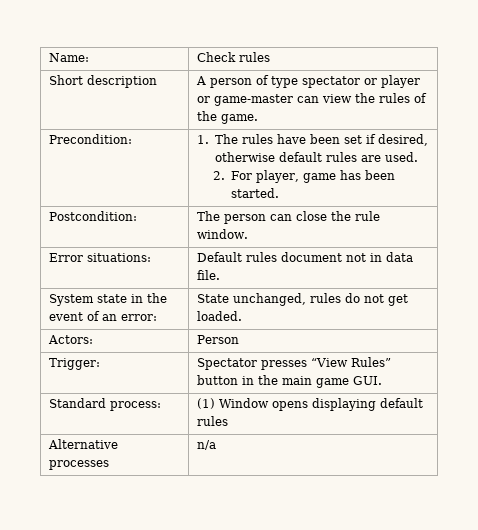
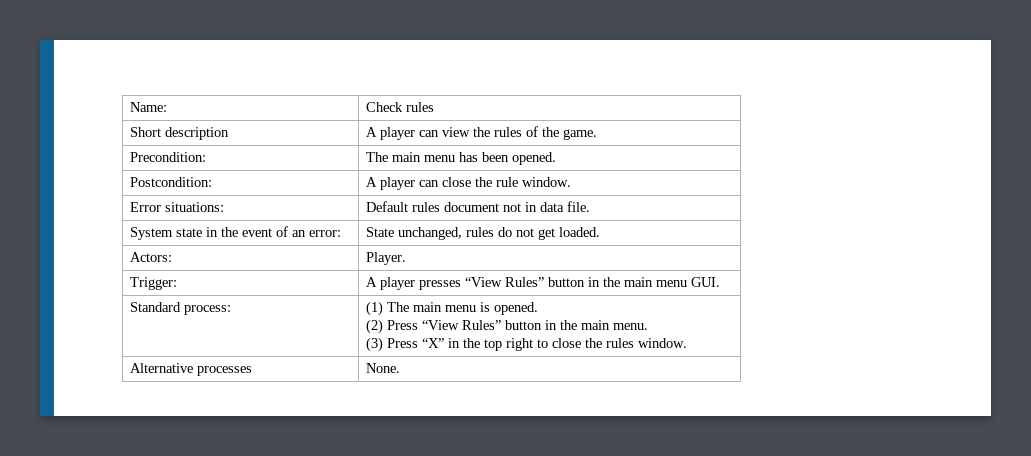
[209,75,420,88] [196,94,293,106] person of type spectator or player or game-master -> [380,127,416,140] player
[196,134,428,146] [214,152,418,162] [212,170,336,183] 1. The rules have been set if desired, otherwise default rules are used. // 2. For player, game -> [366,152,456,162] The main menu
[230,188,279,198] started. -> [512,152,557,165] opened.
[196,211,266,224] The person -> [366,177,416,190] A player
[196,335,239,344] Person -> [366,252,407,265] Player.
[196,358,257,370] Spectator -> [366,277,416,290] A player
[315,378,349,388] game -> [656,280,688,287] menu
[218,398,423,411] [196,416,228,426] Window opens displaying default rules -> [387,302,539,315] [366,319,649,334] [366,337,688,352] The main menu is opened. // (2) Press “View Rules” button in the main menu. // (3) Press “X” in the top right to close the rules window.
[196,440,216,450] n/a -> [366,363,401,373] None.

